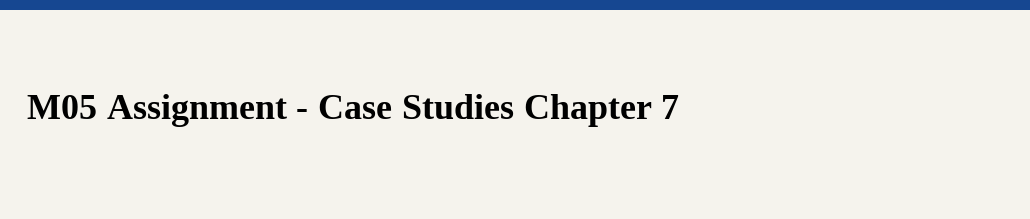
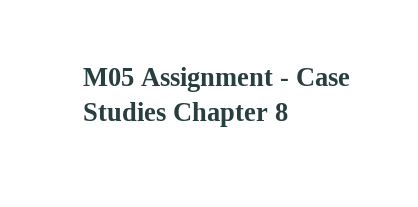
[661,95,680,119] 7 -> [275,103,289,121] 8

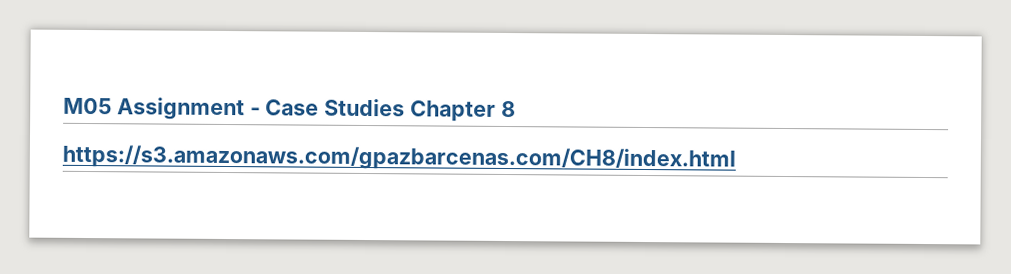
(289, 112) none -> [62,144,736,172] // https://s3.amazonaws.com/gpazbarcenas.com/CH8/index.html

